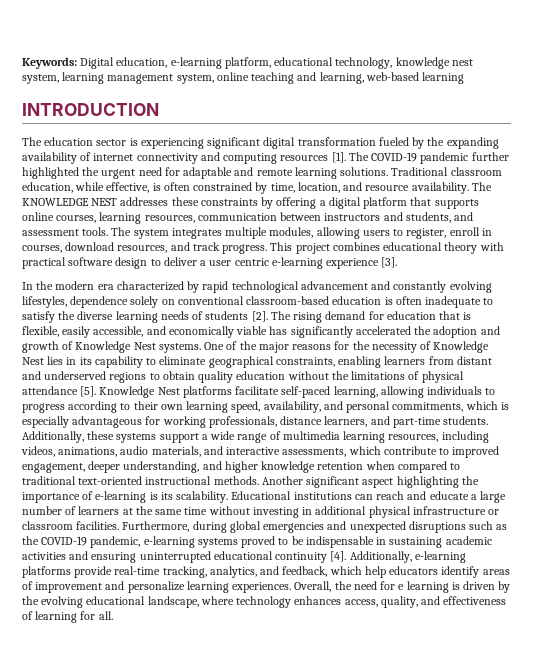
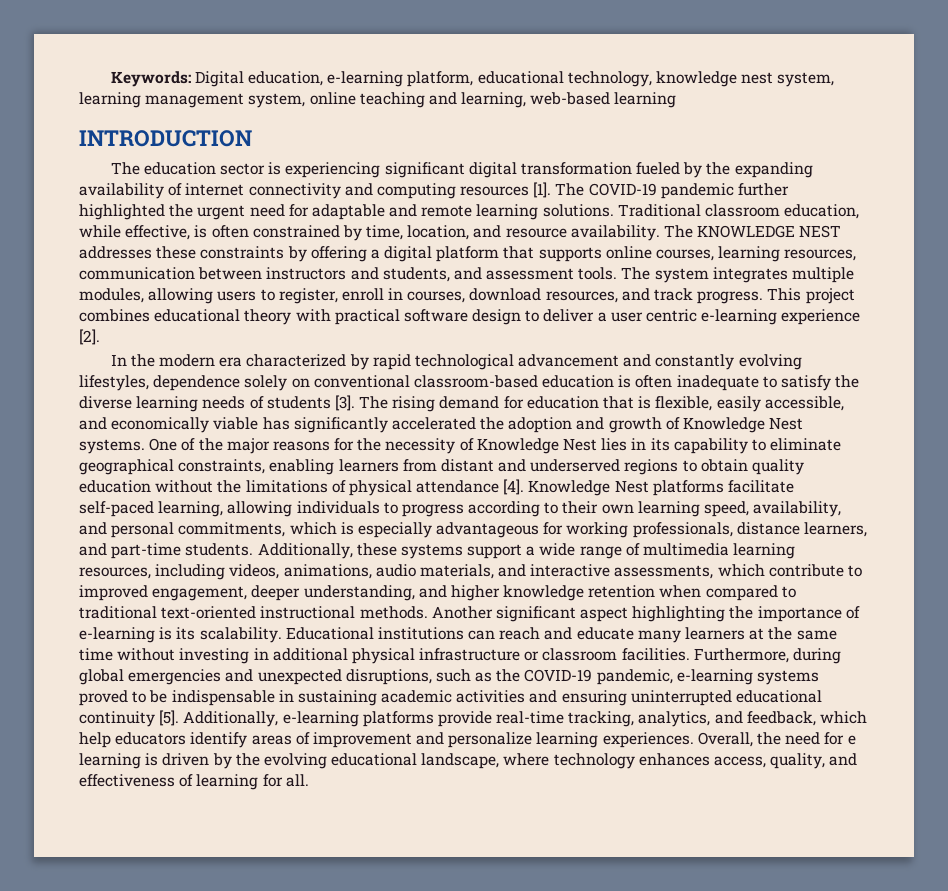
[381,257,398,268] [3]. -> [79,329,100,345] [2].
[251,311,268,322] [2]. -> [334,395,355,411] [3].
[80,386,97,397] [5]. -> [503,479,525,495] [4].
[470,491,507,503] [22,506,77,515] a large number of -> [637,630,681,643] many
[408,521,466,533] disruptions -> [345,669,432,685] disruptions,
[330,551,347,562] [4]. -> [159,710,180,726] [5].

